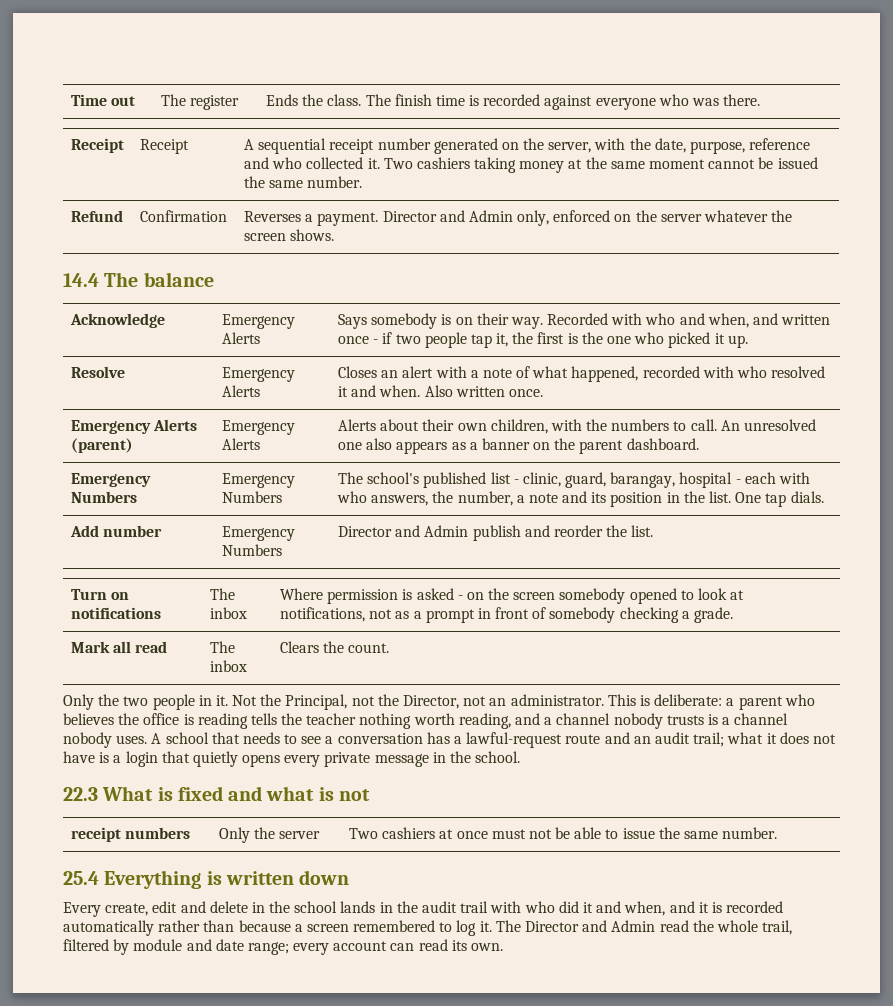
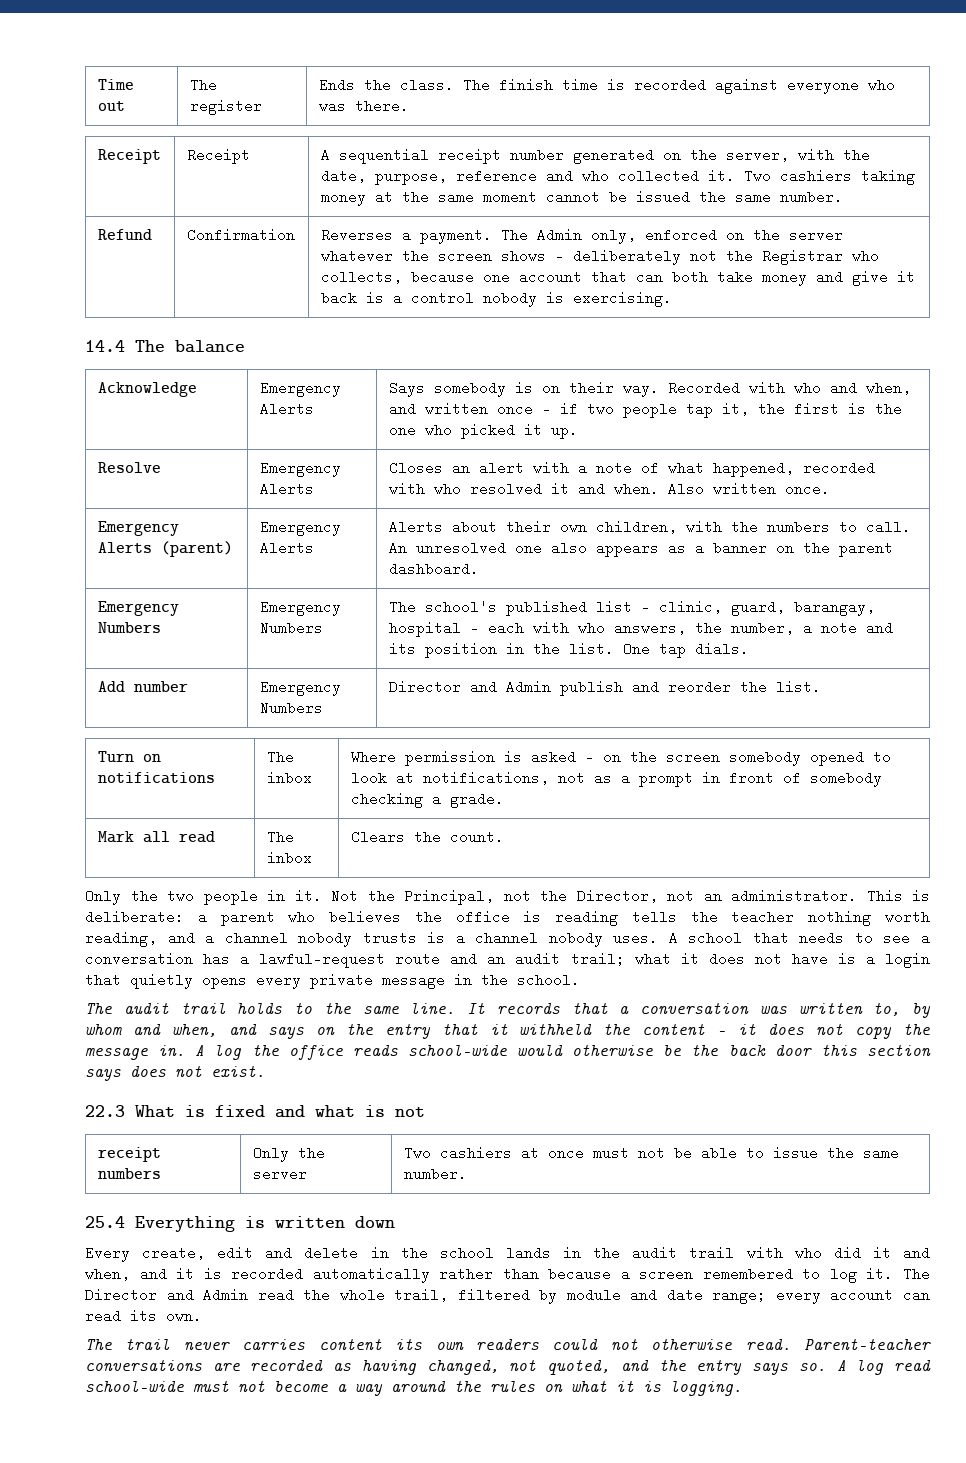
[382,210,465,222] Director and -> [500,228,528,242] The
[290,229,335,241] shows. -> [500,249,879,265] [320,270,915,286] [320,291,672,307] shows - deliberately not the Registrar who collects, because one account that can both take money and give it back is a control nobody is exercising.
(521, 757) none -> [85,1002,931,1018] [85,1023,931,1039] [85,1044,931,1060] [85,1065,265,1081] // The audit trail holds to the same line. It records that a conversation was written to, by whom and when, and says on the entry that it withheld the content - it does not copy the message in. A log the office reads school-wide would otherwise be the back door this section says does not exist.
(504, 947) none -> [85,1338,931,1350] [85,1359,932,1375] [85,1380,742,1396] // The trail never carries content its own readers could not otherwise read. Parent-teacher conversations are recorded as having changed, not quoted, and the entry says so. A log read school-wide must not become a way around the rules on what it is logging.

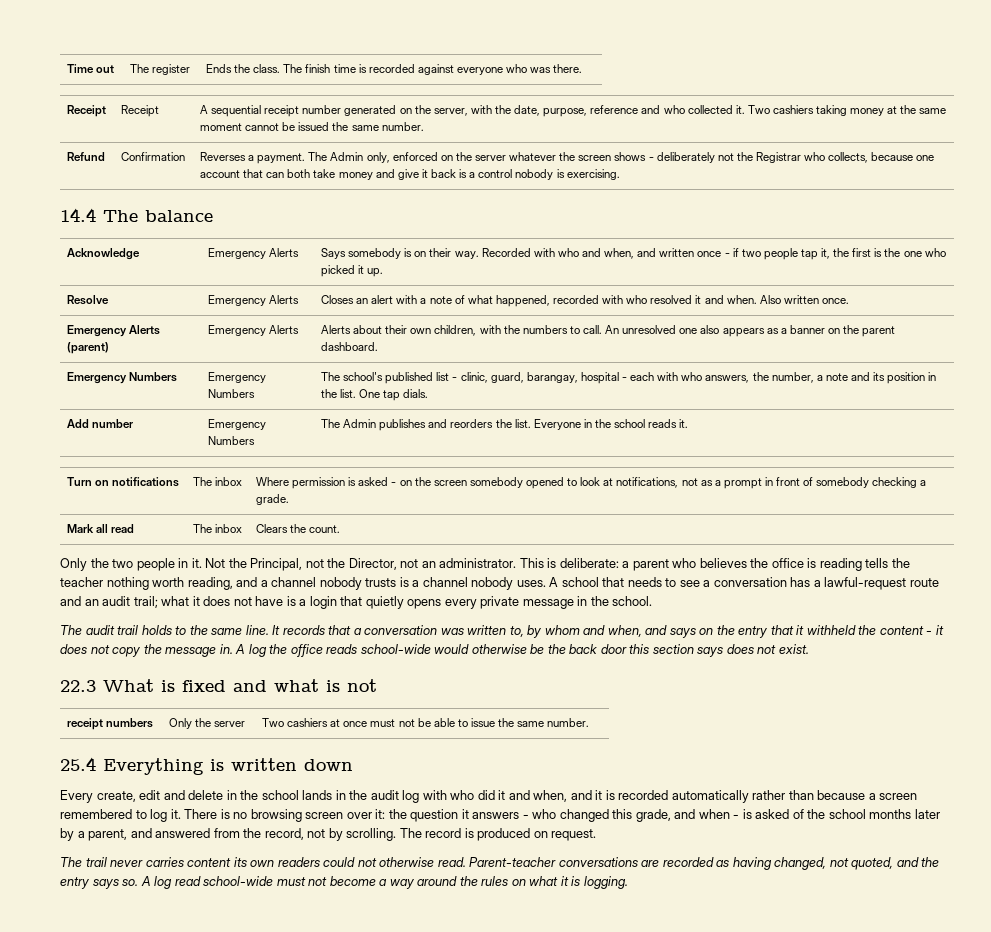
[388,680,821,696] Director and Admin publish and reorder the list. -> [321,419,689,431] The Admin publishes and reorders the list. Everyone in the school reads it.
[689,1246,735,1260] trail -> [402,790,420,803] log
[902,1267,930,1281] [85,1288,930,1304] [85,1309,202,1323] The Director and Admin read the whole trail, filtered by module and date range; every account can read its own. -> [184,809,940,822] [60,828,597,841] There is no browsing screen over it: the question it answers - who changed this grade, and when - is asked of the school months later by a parent, and answered from the record, not by scrolling. The record is produced on request.

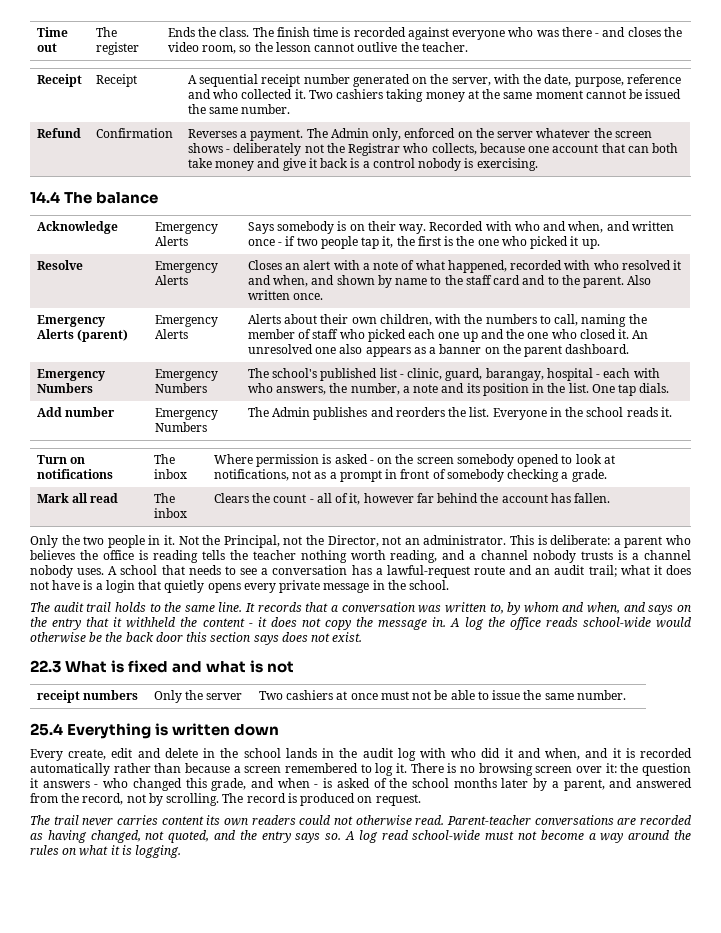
[553,64,583,73] there. -> [561,27,682,37] [167,42,468,54] there - and closes the video room, so the lesson cannot outlive the teacher.
[726,295,757,304] when. -> [273,275,625,288] when, and shown by name to the staff card and to the parent.
[582,325,602,334] call. -> [554,314,647,327] [247,329,630,342] call, naming the member of staff who picked each one up and the one who closed it.
[309,525,341,533] count. -> [273,493,611,505] count - all of it, however far behind the account has fallen.

